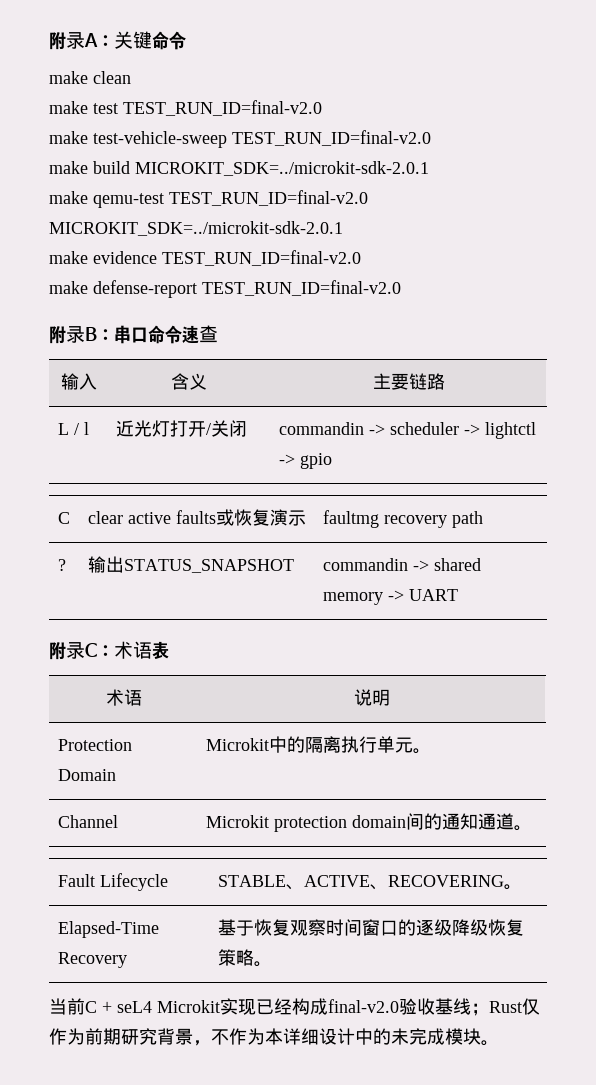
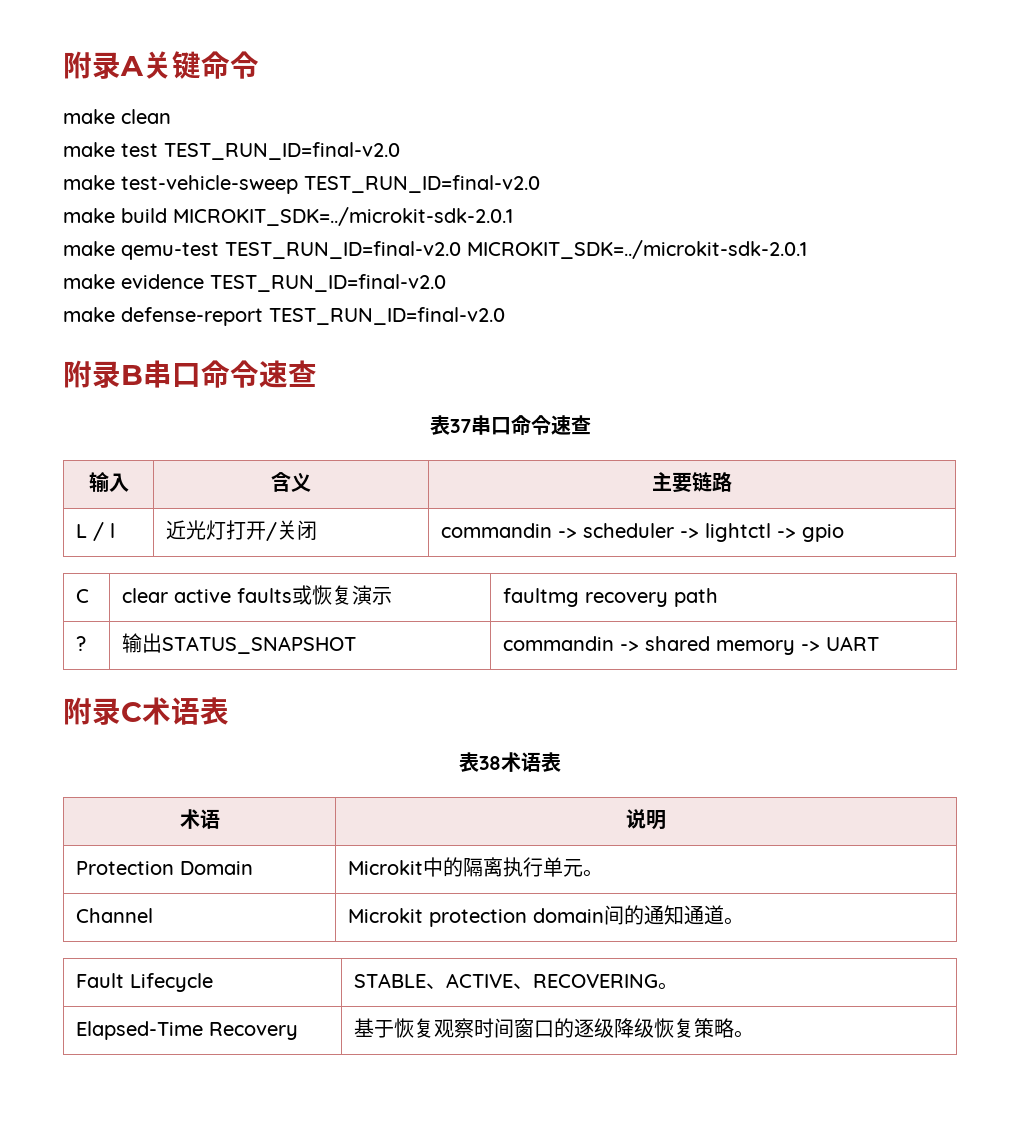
[97,35,114,47] ： -> (144, 66) none
[97,329,114,341] ： -> [143,360,317,388] [429,415,471,435] 串口命令速查 // 表37
[97,645,114,657] ： -> [142,697,229,725] [459,752,501,772] 术语表 // 表38
[49,998,540,1016] [49,1028,499,1046] // 当前C + seL4 Microkit实现已经构成final-v2.0验收基线；Rust仅作为前期研究背景，不作为本详细设计中的未完成模块。 -> (755, 1034) none

